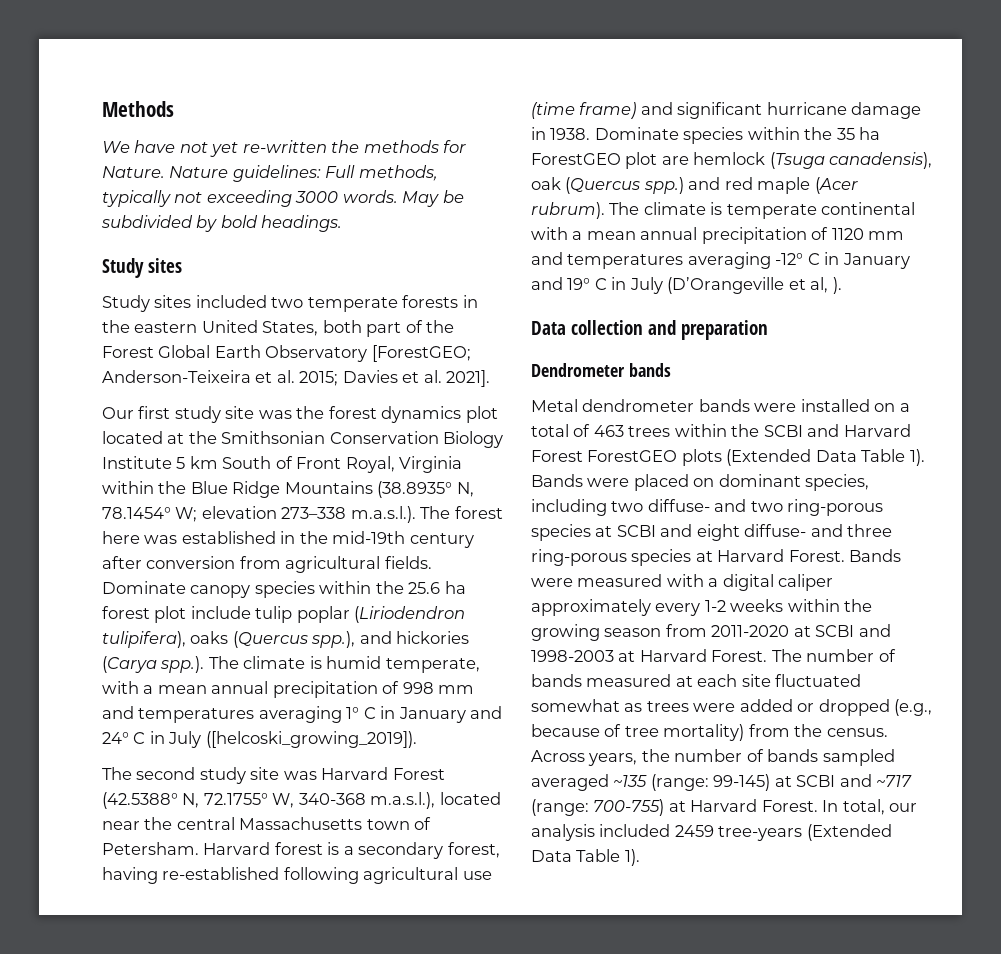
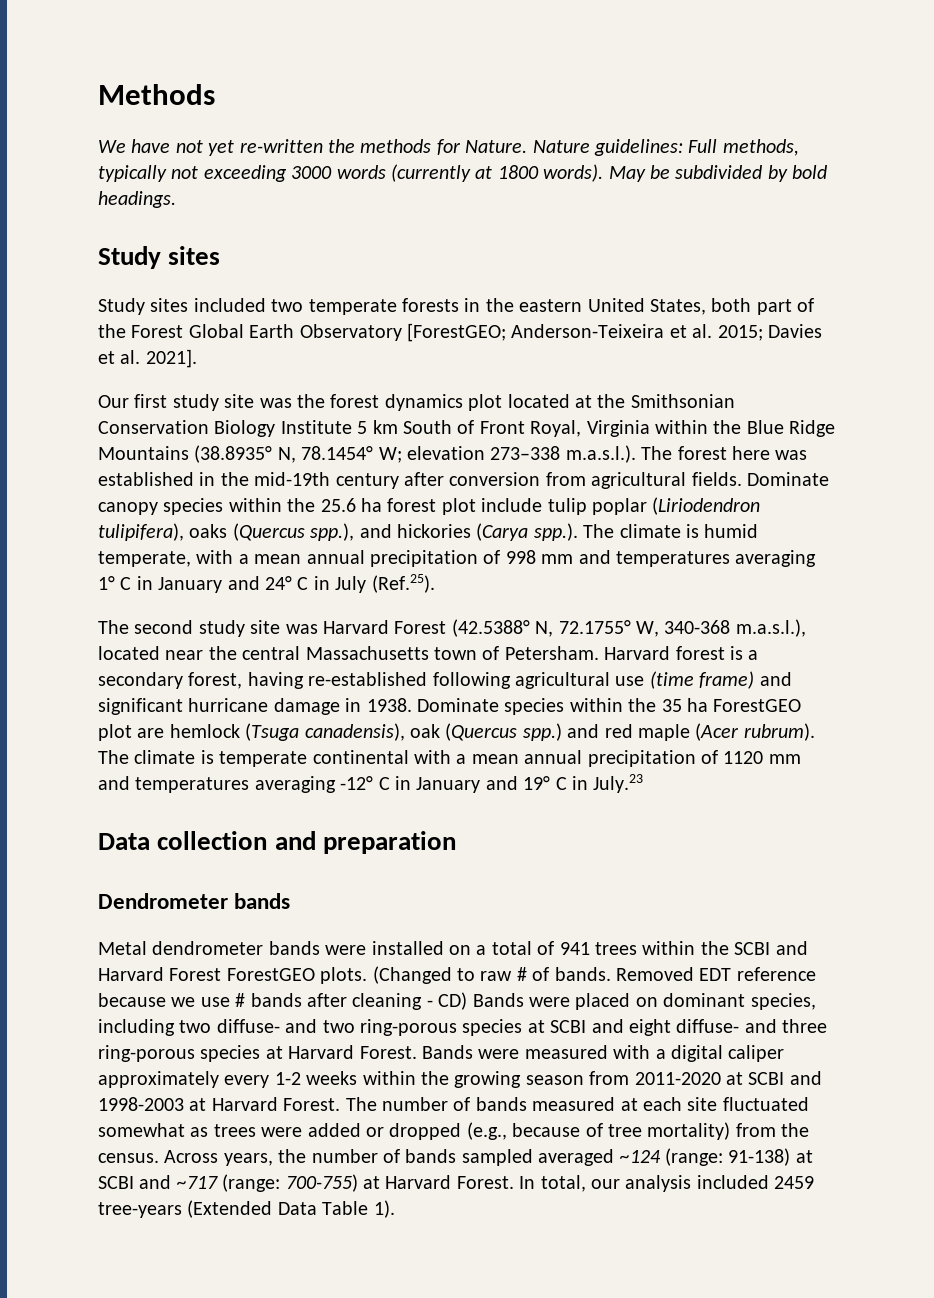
[342,190,398,203] words. -> [336,164,604,182] words (currently at 1800 words).
[205,731,417,748] ([helcoski_growing_2019]). -> [371,574,435,593] (Ref.25).
[629,277,842,294] July (D’Orangeville et al, ). -> [593,774,644,793] July.23
[593,425,624,437] 463 -> [559,942,590,955] 941
[681,449,925,466] plots (Extended Data Table 1). -> [320,966,816,984] [98,992,468,1010] plots. (Changed to raw # of bands. Removed EDT reference because we use # bands after cleaning - CD)
[613,774,771,791] ~135 (range: 99-145) -> [619,1148,791,1166] ~124 (range: 91-138)

